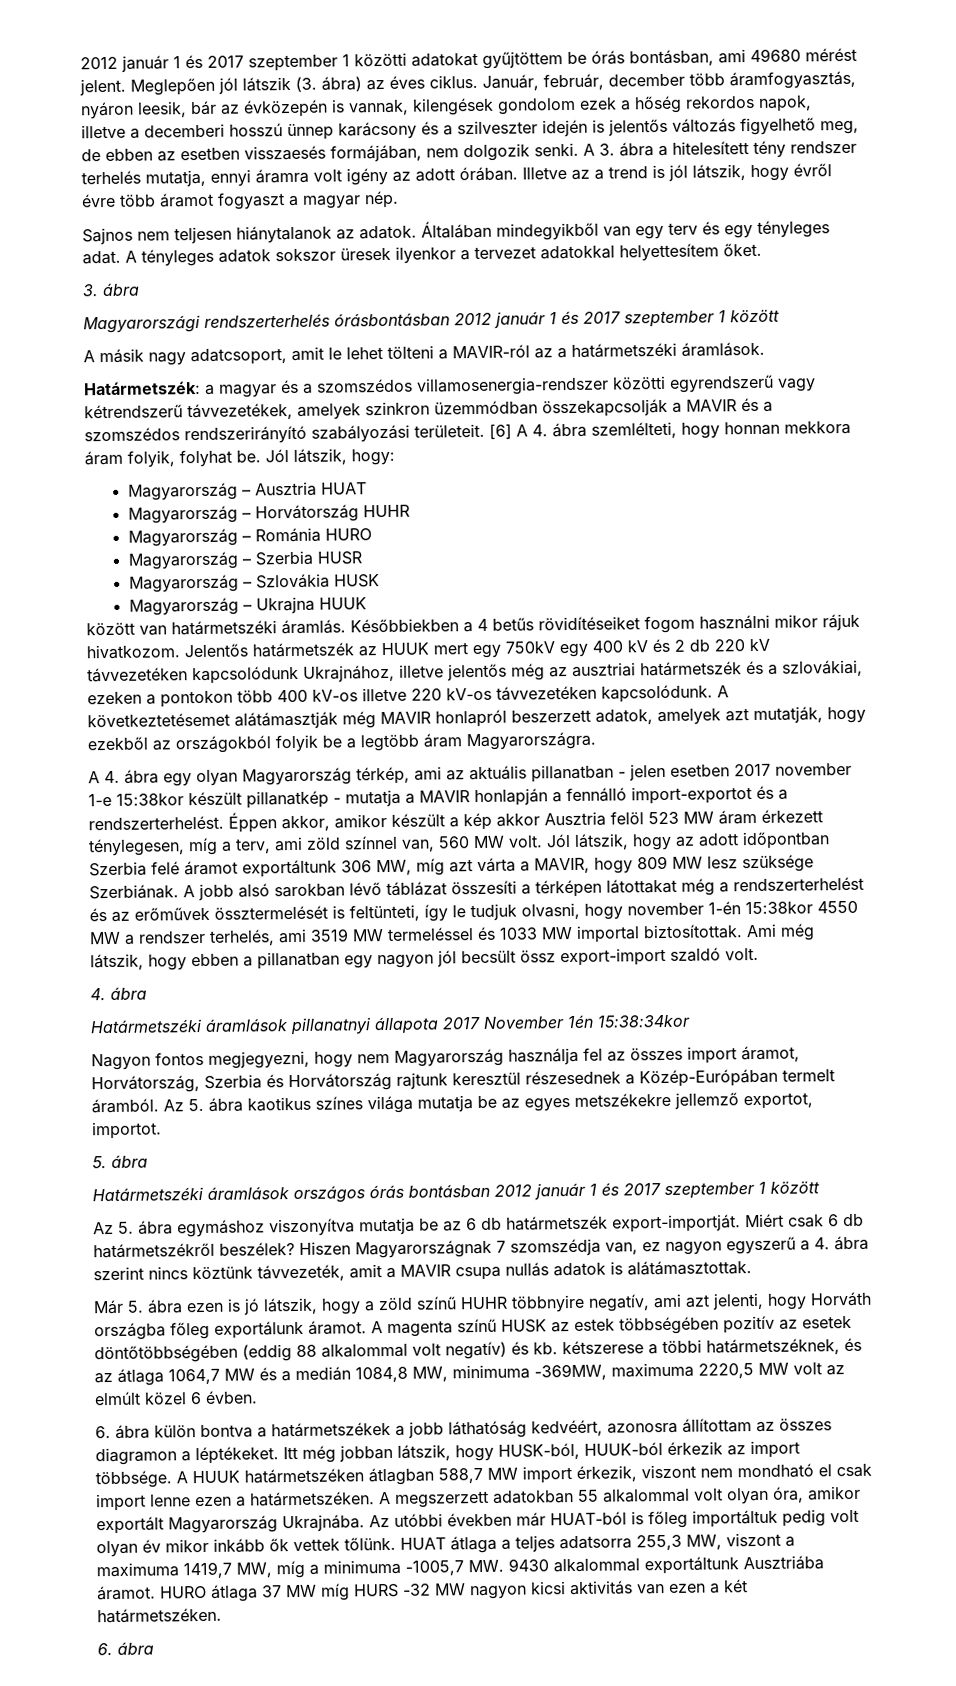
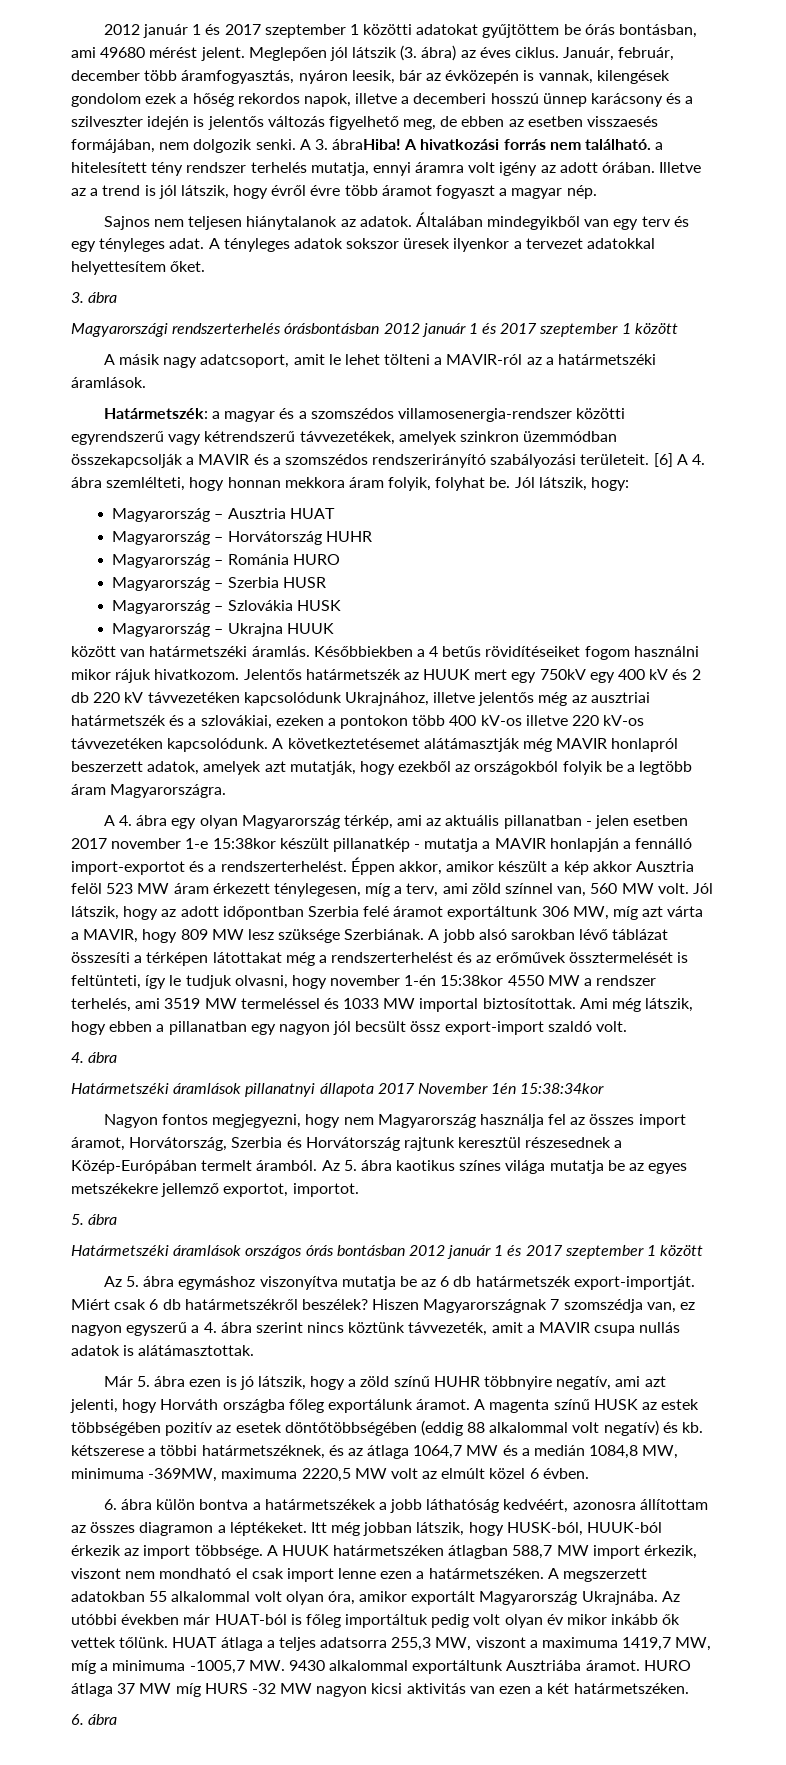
[619,142,654,157] ábra -> [332,139,652,150] ábraHiba! A hivatkozási forrás nem található.

